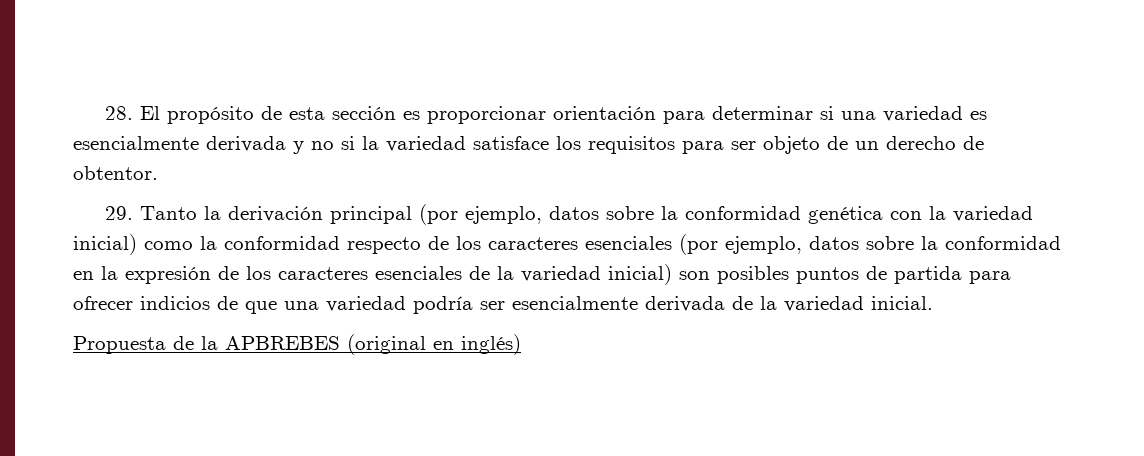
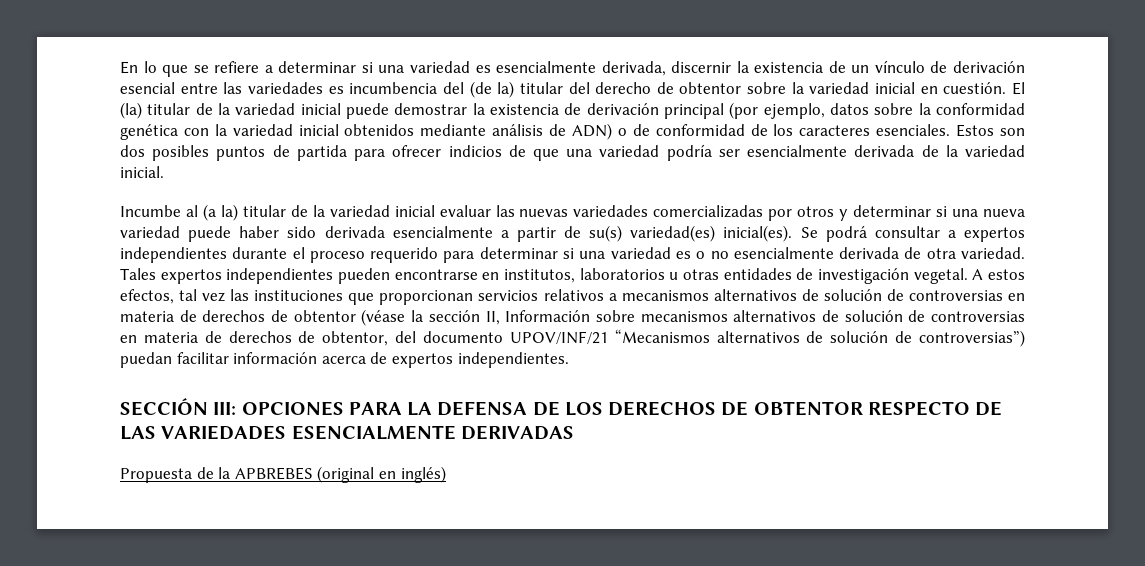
[104,106,705,124] 28. El propósito de esta sección es proporcionar orientación para -> [120,61,273,77] En lo que se refiere a
[206,136,984,154] [73,166,158,180] [104,206,221,220] derivada y no si la variedad satisface los requisitos para ser objeto de un derecho de obtentor. // 29. Tanto la -> [601,60,1025,76] [120,81,1025,98] [120,102,582,119] derivada, discernir la existencia de un vínculo de derivación esencial entre las variedades es incumbencia del (de la) titular del derecho de obtentor sobre la variedad inicial en cuestión. El (la) titular de la variedad inicial puede demostrar la existencia de
[73,234,1061,255] [73,264,710,285] inicial) como la conformidad respecto de los caracteres esenciales (por ejemplo, datos sobre la conformidad en la expresión de los caracteres esenciales de la variedad inicial) son -> [298,123,1026,140] [120,145,145,157] inicial obtenidos mediante análisis de ADN) o de conformidad de los caracteres esenciales. Estos son dos
(933, 303) none -> [120,204,1026,221] [120,225,1025,242] [120,247,1025,263] [120,268,1025,284] [120,289,1025,305] [120,309,1025,326] [120,329,1025,347] [120,352,569,368] [120,398,1003,416] [120,425,574,440] // Incumbe al (a la) titular de la variedad inicial evaluar las nuevas variedades comercializadas por otros y determinar si una nueva variedad puede haber sido derivada esencialmente a partir de su(s) variedad(es) inicial(es). Se podrá consultar a expertos independientes durante el proceso requerido para determinar si una variedad es o no esencialmente derivada de otra variedad. Tales expertos independientes pueden encontrarse en institutos, laboratorios u otras entidades de investigación vegetal. A estos efectos, tal vez las instituciones que proporcionan servicios relativos a mecanismos alternativos de solución de controversias en materia de derechos de obtentor (véase la sección II, Información sobre mecanismos alternativos de solución de controversias en materia de derechos de obtentor, del documento UPOV/INF/21 “Mecanismos alternativos de solución de controversias”) puedan facilitar información acerca de expertos independientes. // SECCIÓN III: OPCIONES PARA LA DEFENSA DE LOS DERECHOS DE OBTENTOR RESPECTO DE LAS VARIEDADES ESENCIALMENTE DERIVADAS

